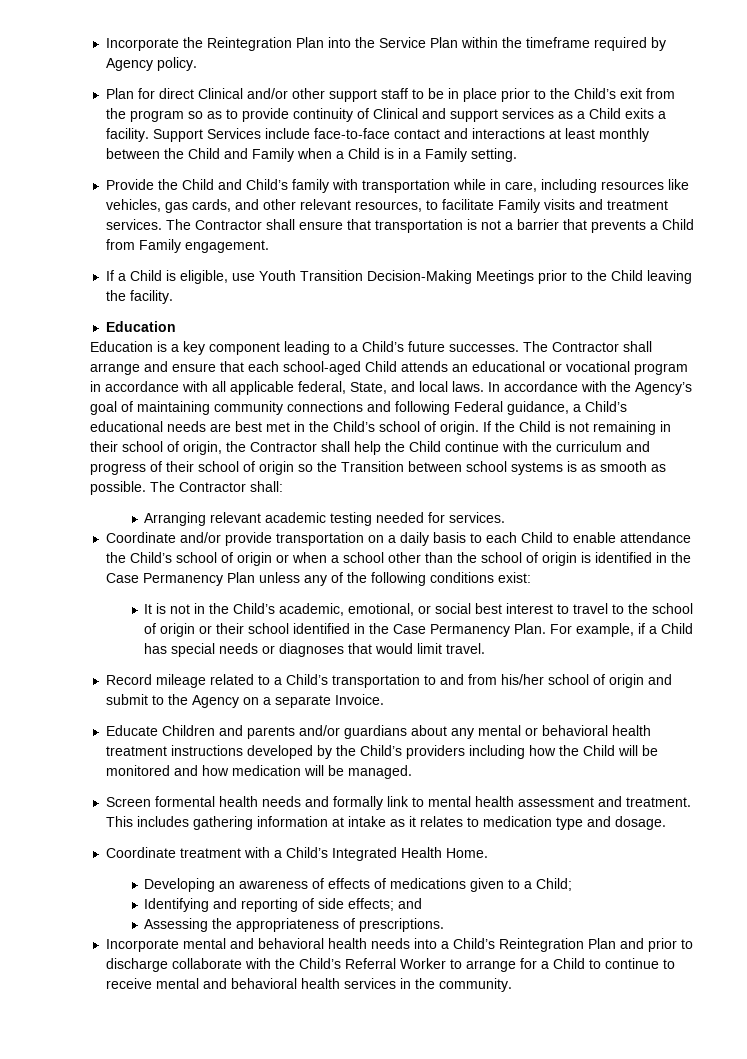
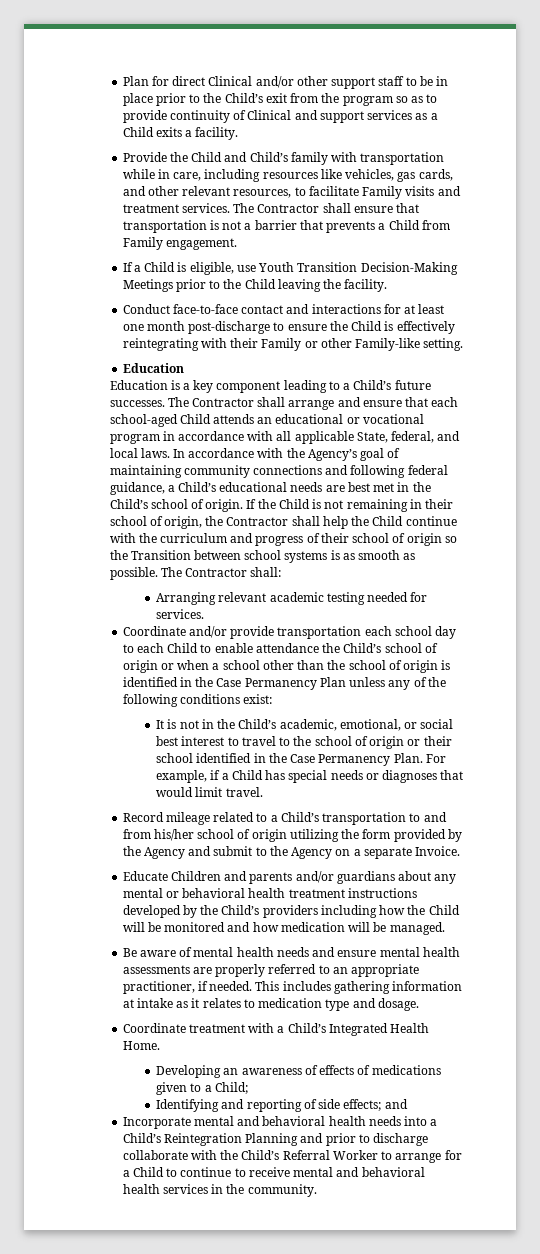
[105,37,666,51] [105,57,197,71] Incorporate the Reintegration Plan into the Service Plan within the timeframe required by Agency policy. // -> (122, 81) none
[152,128,649,142] [105,148,517,162] Support Services include face-to-face contact and interactions at least monthly between the Child and Family when a Child is in a Family setting. -> (239, 133) none
(173, 297) none -> [122,304,445,314] [122,321,455,334] [122,338,464,351] // Conduct face-to-face contact and interactions for at least one month post-discharge to ensure the Child is effectively reintegrating with their Family or other Family-like setting.
[298,381,388,394] federal, State, -> [356,431,435,443] State, federal,
[454,401,504,412] Federal -> [407,465,448,475] federal
[367,532,466,546] on a daily basis -> [364,626,457,639] each school day
(644, 681) none -> [289,829,462,842] [122,846,185,859] utilizing the form provided by the Agency
[105,796,691,810] Screen formental health needs and formally link to mental health assessment and treatment. -> [122,947,460,957] [122,964,420,977] [122,981,253,994] Be aware of mental health needs and ensure mental health assessments are properly referred to an appropriate practitioner, if needed.
[144,918,445,932] // Assessing the appropriateness of prescriptions. -> (408, 1104) none
[587,938,616,949] Plan -> [245,1133,299,1146] Planning

